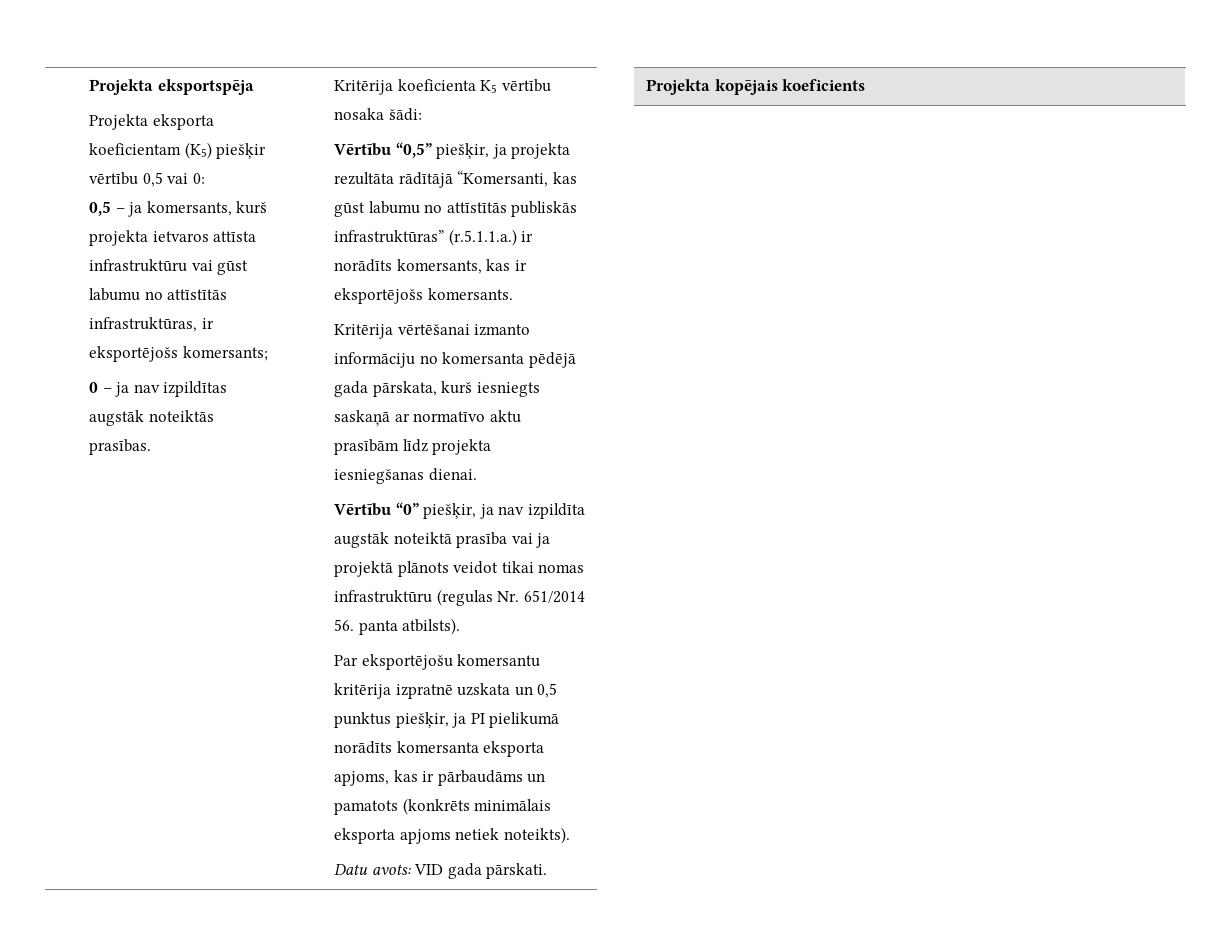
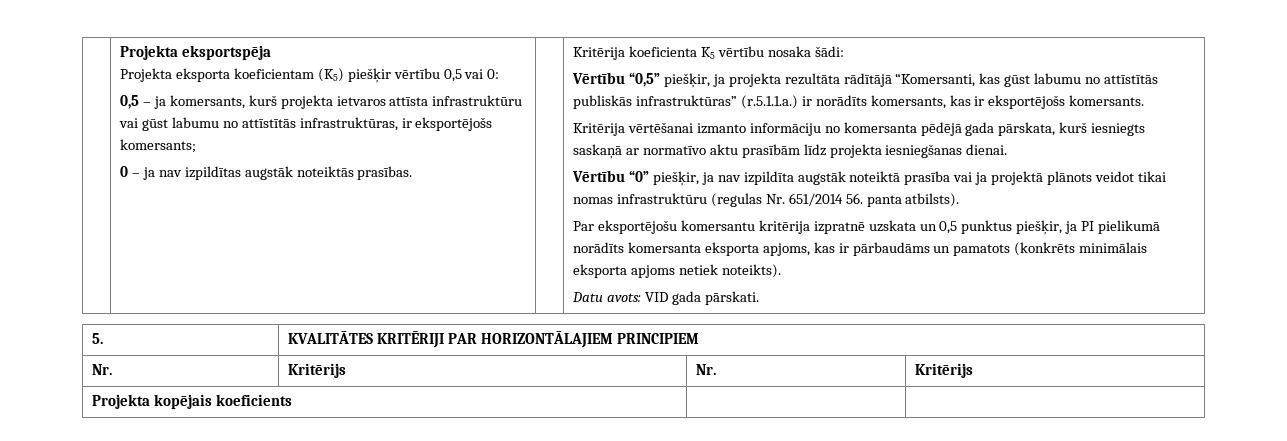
(548, 871) none -> [92,333,104,344] [288,331,699,348] [92,364,113,375] [288,363,347,378] [696,364,717,375] [915,363,974,378] // 5. | KVALITĀTES KRITĒRIJI PAR HORIZONTĀLAJIEM PRINCIPIEM // Nr. | Kritērijs | Nr. | Kritērijs

